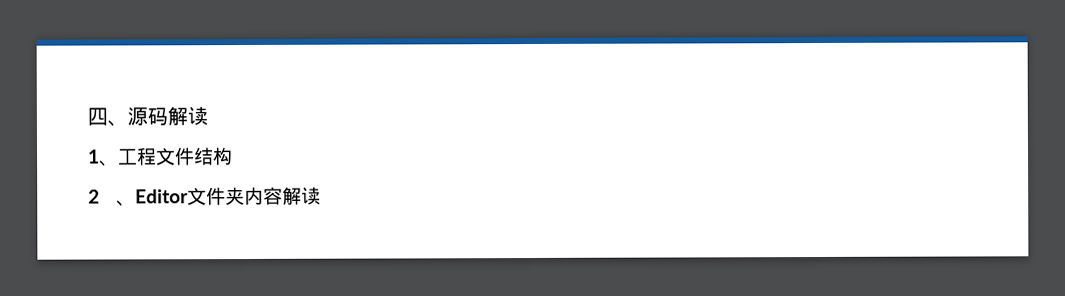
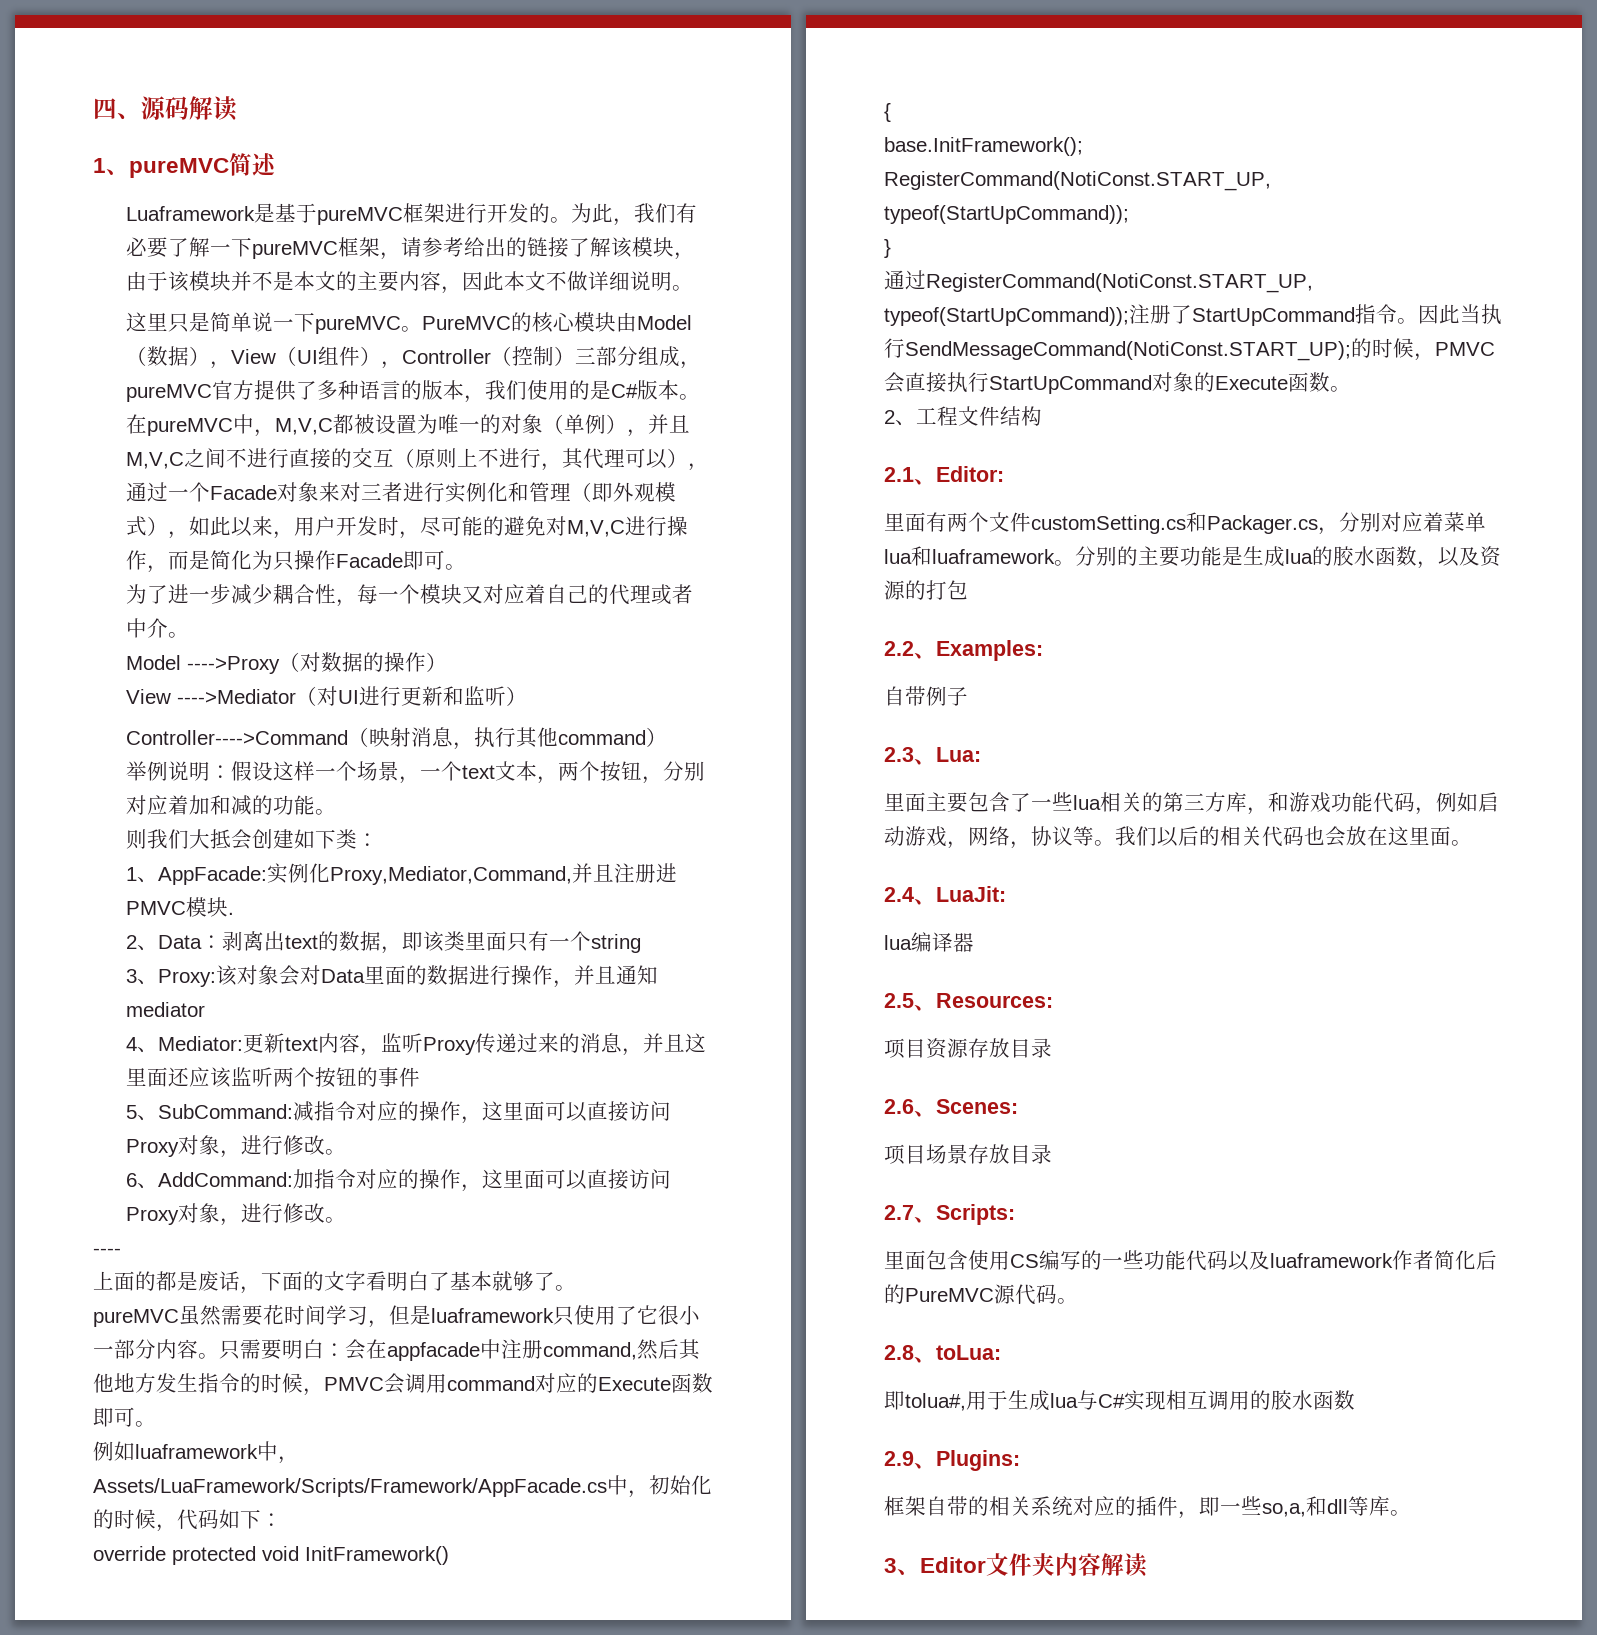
[117,147,233,166] [88,189,100,204] 工程文件结构 // 2 -> [129,153,276,178] [126,203,698,226] [126,237,696,260] [126,271,694,294] [126,312,693,334] [126,346,702,369] [126,380,701,403] [126,414,691,437] [126,448,710,471] [126,482,677,503] [126,516,689,539] [126,550,467,573] [126,584,694,607] [126,618,190,638] [126,652,448,674] [126,686,528,706] [126,727,668,750] [126,761,706,784] [126,795,337,815] [126,829,379,850] [126,863,678,885] [126,897,235,917] [126,931,642,954] [126,965,659,988] [126,1002,206,1017] [126,1033,707,1056] [126,1067,421,1088] [126,1101,672,1124] [126,1135,347,1158] [126,1169,672,1192] [126,1203,347,1226] [93,1248,121,1255] [93,1271,576,1294] [93,1305,700,1328] [93,1339,701,1361] [93,1373,713,1396] [93,1407,156,1427] [93,1441,299,1464] [93,1475,712,1498] [93,1509,282,1532] [93,1546,449,1565] [884,103,891,122] [884,137,1083,156] [884,171,1271,191] [884,205,1129,224] [884,239,891,258] [884,270,1313,293] [884,304,1502,326] [884,338,1495,361] [884,372,1351,394] [884,406,1042,426] [884,466,1004,485] [884,512,1486,535] [884,546,1501,569] [884,580,968,600] [884,640,1043,661] [884,686,968,706] [884,747,981,765] [884,792,1499,815] [884,826,1472,849] [884,886,1006,905] [884,932,974,952] [884,993,1053,1011] [884,1038,1052,1059] [884,1099,1018,1117] [884,1144,1052,1165] [884,1204,1015,1225] [884,1250,1497,1271] [884,1284,1078,1305] [884,1345,1001,1363] [884,1390,1355,1411] [884,1450,1020,1471] [884,1496,1411,1519] [884,1558,897,1573] pureMVC简述 // Luaframework是基于pureMVC框架进行开发的。为此，我们有必要了解一下pureMVC框架，请参考给出的链接了解该模块，由于该模块并不是本文的主要内容，因此本文不做详细说明。 // 这里只是简单说一下pureMVC。PureMVC的核心模块由Model（数据），View（UI组件），Controller（控制）三部分组成，pureMVC官方提供了多种语言的版本，我们使用的是C#版本。在pureMVC中，M,V,C都被设置为唯一的对象（单例），并且M,V,C之间不进行直接的交互（原则上不进行，其代理可以），通过一个Facade对象来对三者进行实例化和管理（即外观模式），如此以来，用户开发时，尽可能的避免对M,V,C进行操作，而是简化为只操作Facade即可。 // 为了进一步减少耦合性，每一个模块又对应着自己的代理或者中介。 // Model ---->Proxy（对数据的操作） // View ---->Mediator（对UI进行更新和监听） // Controller---->Command（映射消息，执行其他command） // 举例说明：假设这样一个场景，一个text文本，两个按钮，分别对应着加和减的功能。 // 则我们大抵会创建如下类： // 1、AppFacade:实例化Proxy,Mediator,Command,并且注册进PMVC模块. // 2、Data：剥离出text的数据，即该类里面只有一个string // 3、Proxy:该对象会对Data里面的数据进行操作，并且通知mediator // 4、Mediator:更新text内容，监听Proxy传递过来的消息，并且这里面还应该监听两个按钮的事件 // 5、SubCommand:减指令对应的操作，这里面可以直接访问Proxy对象，进行修改。 // 6、AddCommand:加指令对应的操作，这里面可以直接访问Proxy对象，进行修改。 // ---- // 上面的都是废话，下面的文字看明白了基本就够了。 // pureMVC虽然需要花时间学习，但是luaframework只使用了它很小一部分内容。只需要明白：会在appfacade中注册command,然后其他地方发生指令的时候，PMVC会调用command对应的Execute函数即可。 // 例如luaframework中，Assets/LuaFramework/Scripts/Framework/AppFacade.cs中，初始化的时候，代码如下： // override protected void InitFramework() // { // base.InitFramework(); // RegisterCommand(NotiConst.START_UP, typeof(StartUpCommand)); // } // 通过RegisterCommand(NotiConst.START_UP, typeof(StartUpCommand));注册了StartUpCommand指令。因此当执行SendMessageCommand(NotiConst.START_UP);的时候，PMVC会直接执行StartUpCommand对象的Execute函数。 // 2、工程文件结构 // 2.1、Editor: // 里面有两个文件customSetting.cs和Packager.cs，分别对应着菜单lua和luaframework。分别的主要功能是生成lua的胶水函数，以及资源的打包 // 2.2、Examples: // 自带例子 // 2.3、Lua: // 里面主要包含了一些lua相关的第三方库，和游戏功能代码，例如启动游戏，网络，协议等。我们以后的相关代码也会放在这里面。 // 2.4、LuaJit: // lua编译器 // 2.5、Resources: // 项目资源存放目录 // 2.6、Scenes: // 项目场景存放目录 // 2.7、Scripts: // 里面包含使用CS编写的一些功能代码以及luaframework作者简化后的PureMVC源代码。 // 2.8、toLua: // 即tolua#,用于生成lua与C#实现相互调用的胶水函数 // 2.9、Plugins: // 框架自带的相关系统对应的插件，即一些so,a,和dll等库。 // 3

